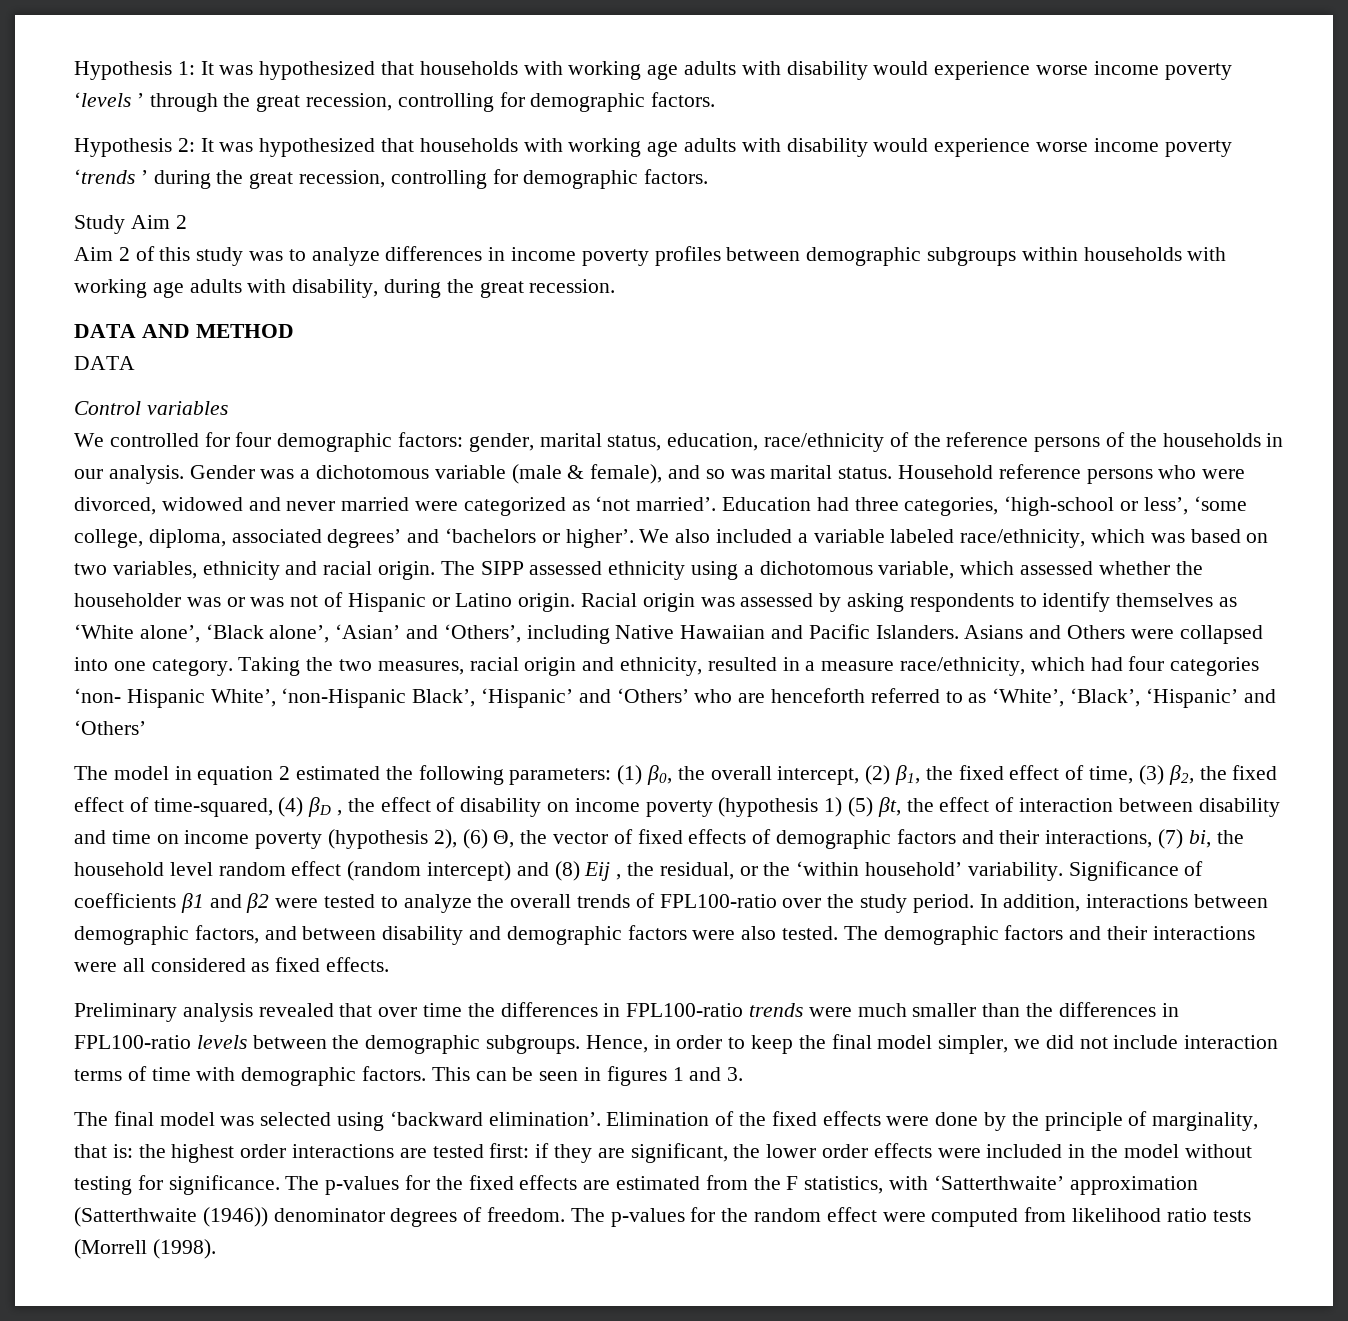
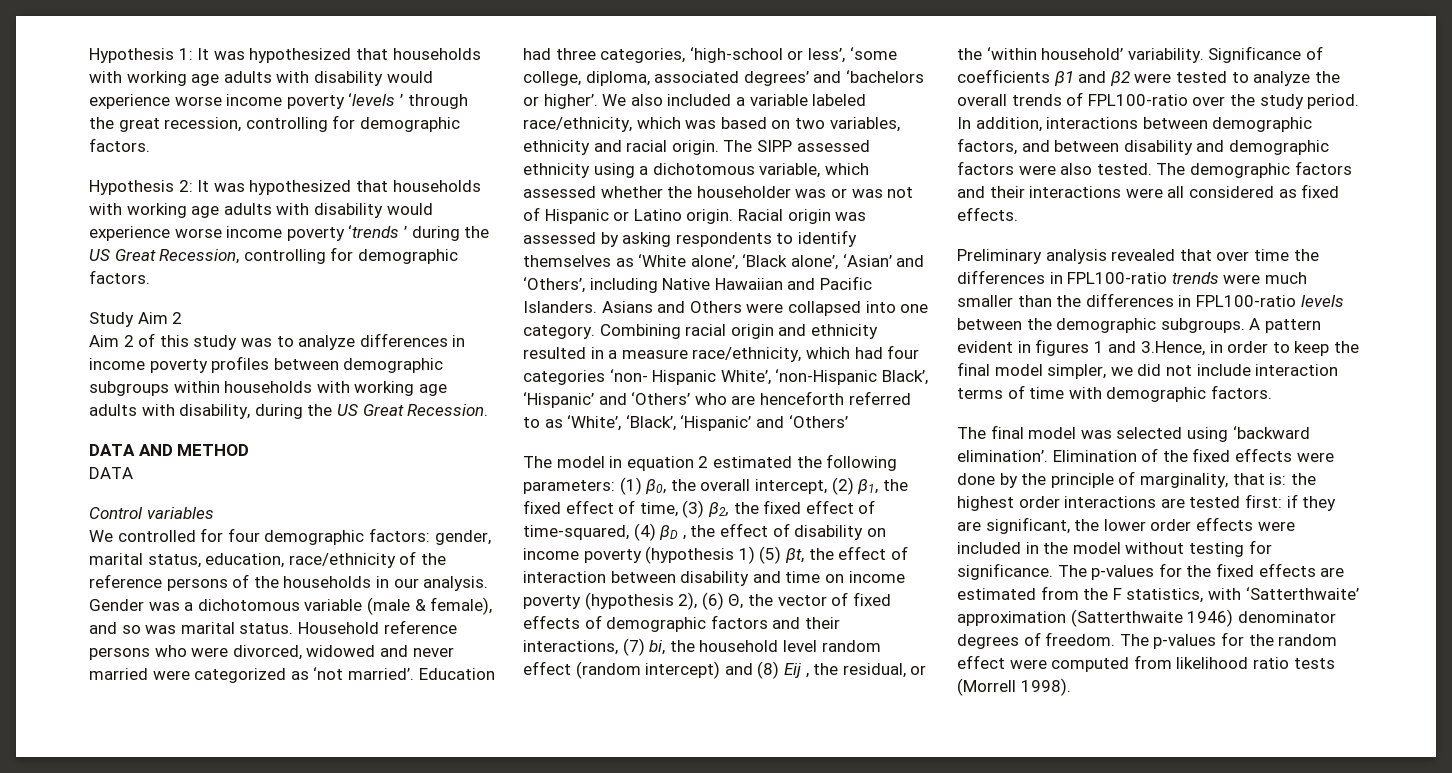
[249,170,386,189] great recession, -> [89,249,240,264] US Great Recession,
[479,279,616,298] great recession. -> [336,404,489,416] US Great Recession.
[238,657,464,676] Taking the two measures, -> [599,324,681,339] Combining
[620,657,703,676] ethnicity, -> [810,324,878,339] ethnicity
[585,1035,648,1053] Hence, -> [1249,318,1321,333] [957,339,1205,356] A pattern evident in figures 1 and 3.Hence,
[431,1066,744,1086] This can be seen in figures 1 and 3. -> (1272, 392) none
[202,1207,268,1227] (1946)) -> [1187,609,1234,627] 1946)
[152,1239,216,1259] (1998). -> [1020,678,1071,696] 1998).

